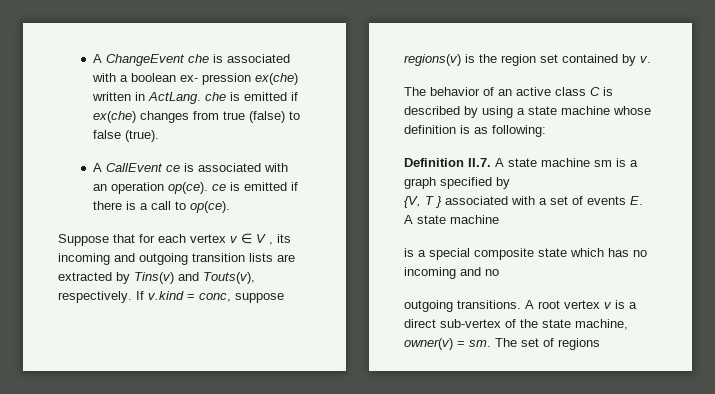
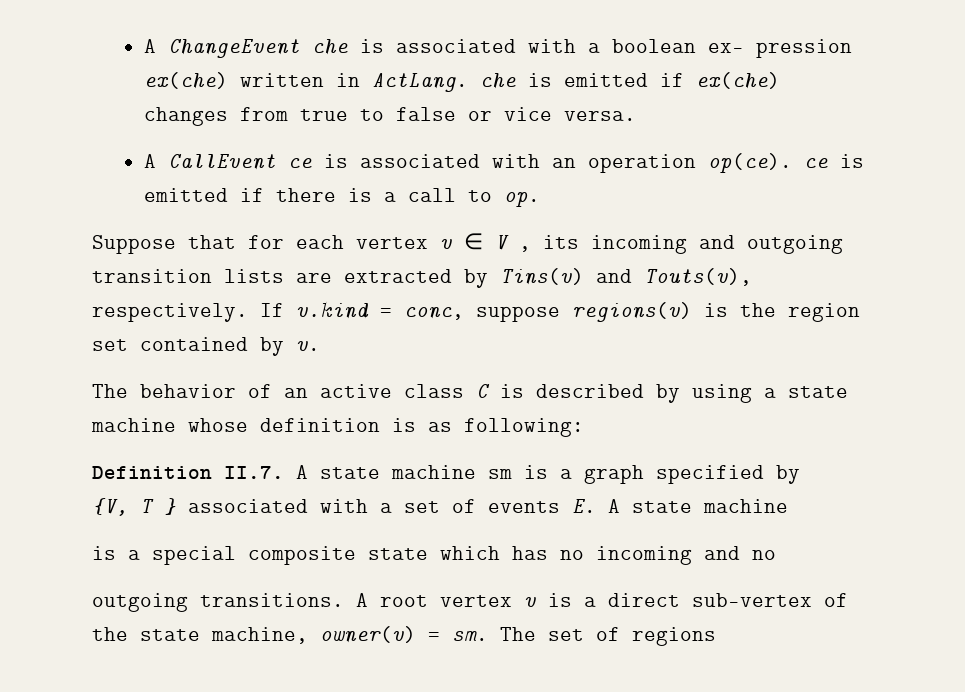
[249,111,286,123] (false) -> (349, 115) none
[125,130,160,142] (true). -> [468,107,637,121] or vice versa.
[190,201,231,213] op(ce). -> [504,192,541,207] op.

